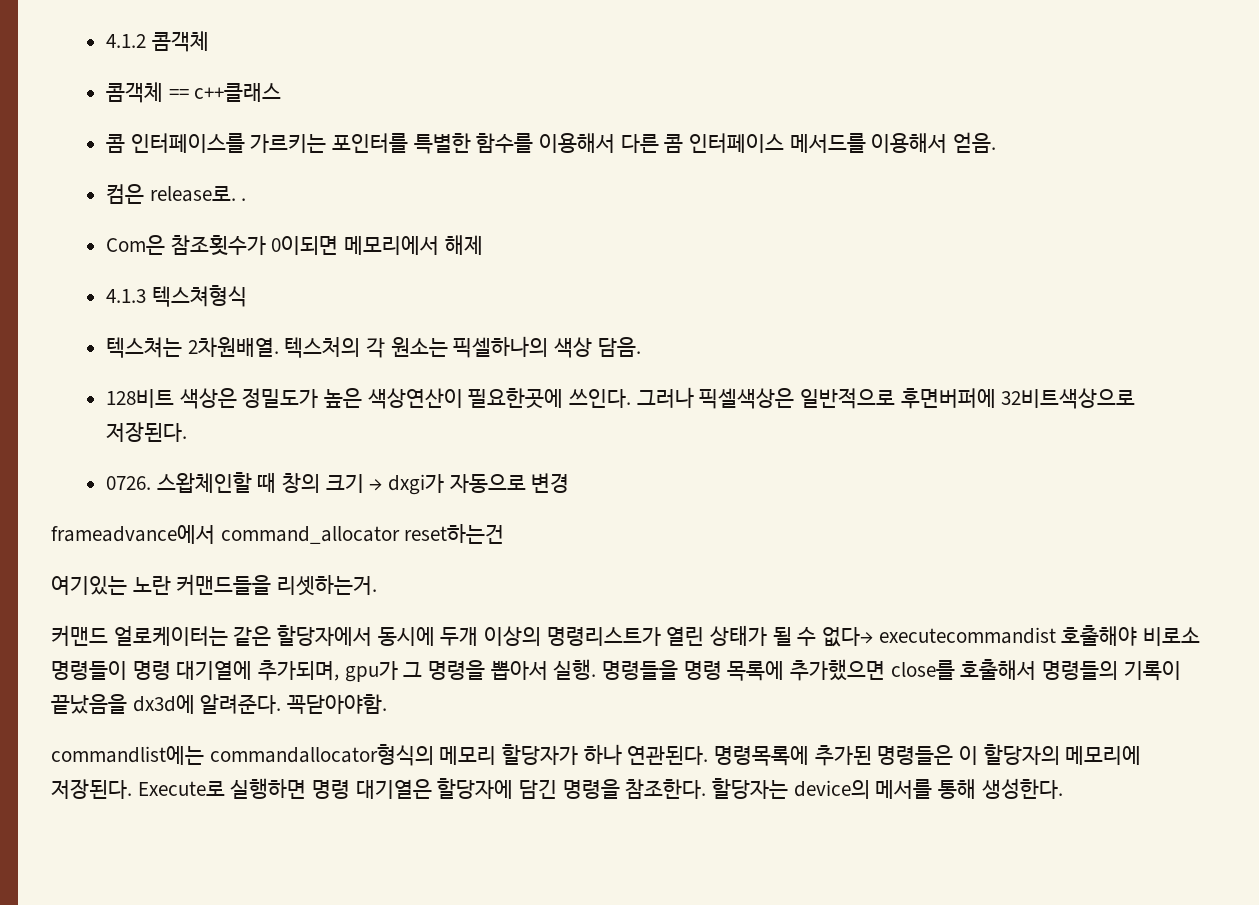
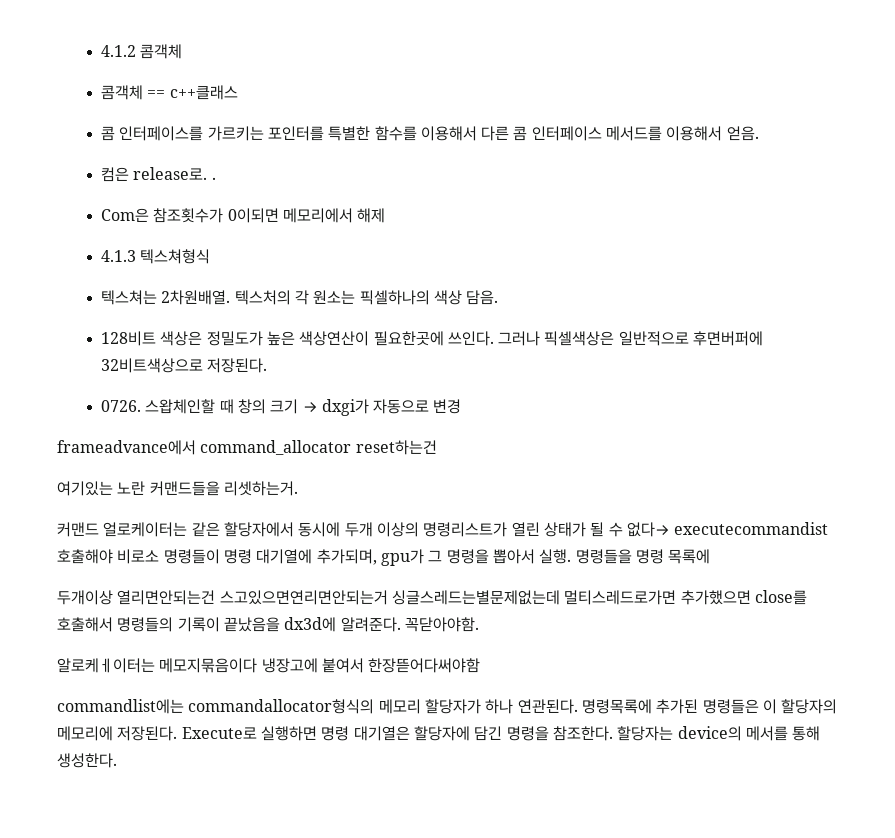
(785, 671) none -> [57,590,677,605] // 두개이상 열리면안되는건 스고있으면연리면안되는거 싱글스레드는별문제없는데 멀티스레드로가면
(388, 704) none -> [57,658,481,673] // 알로케ㅔ이터는 메모지묶음이다 냉장고에 붙여서 한장뜯어다써야함

